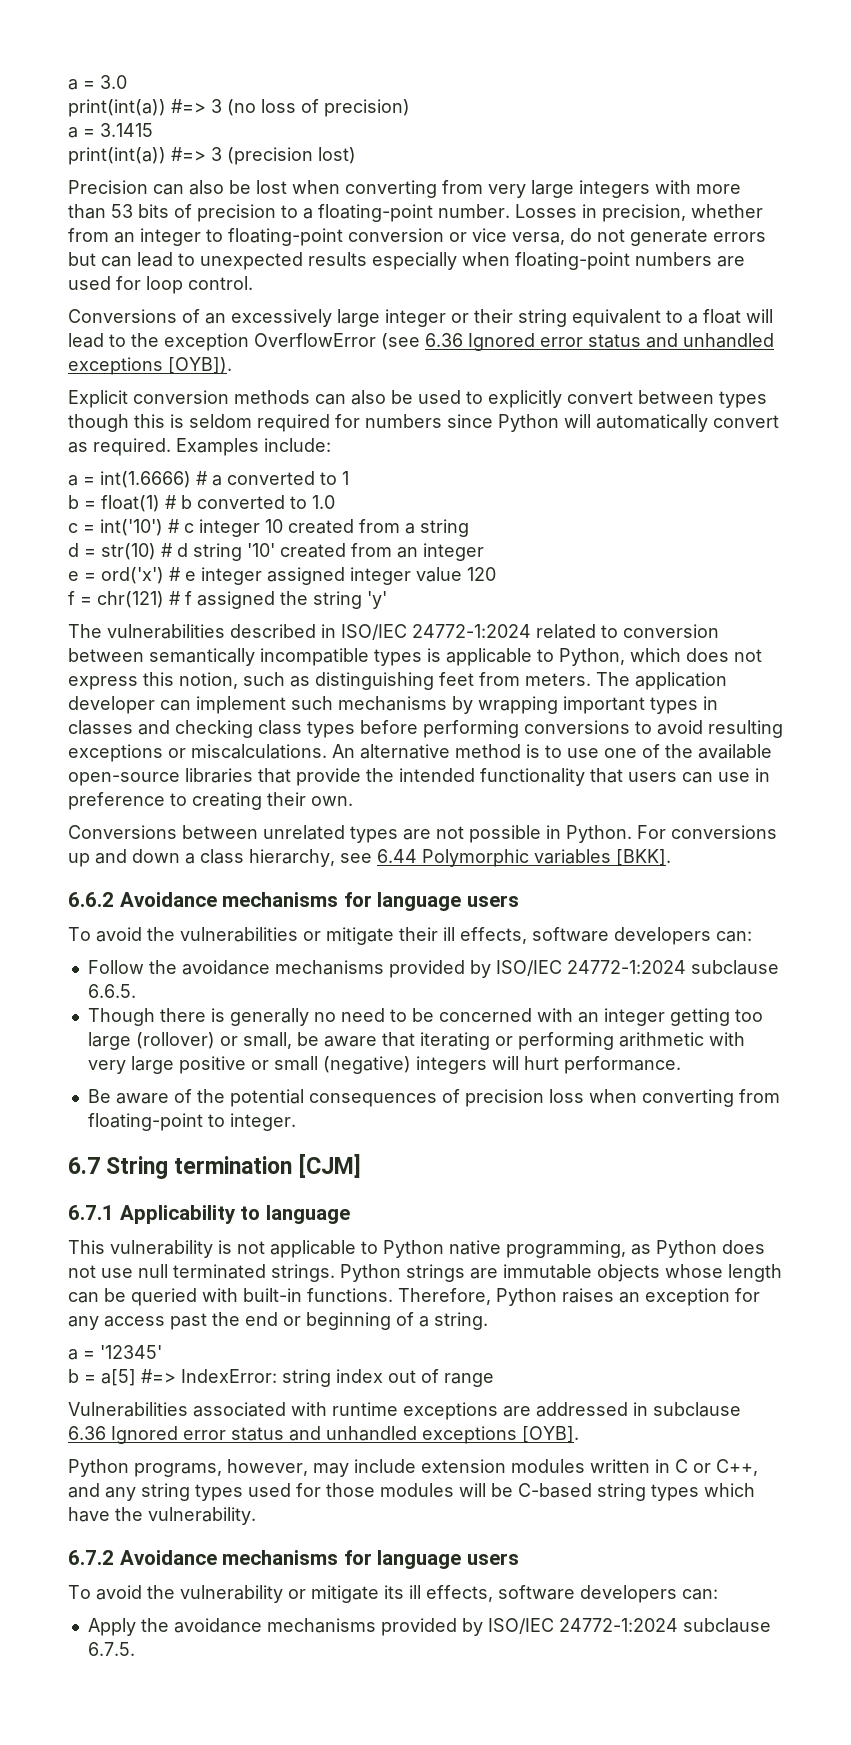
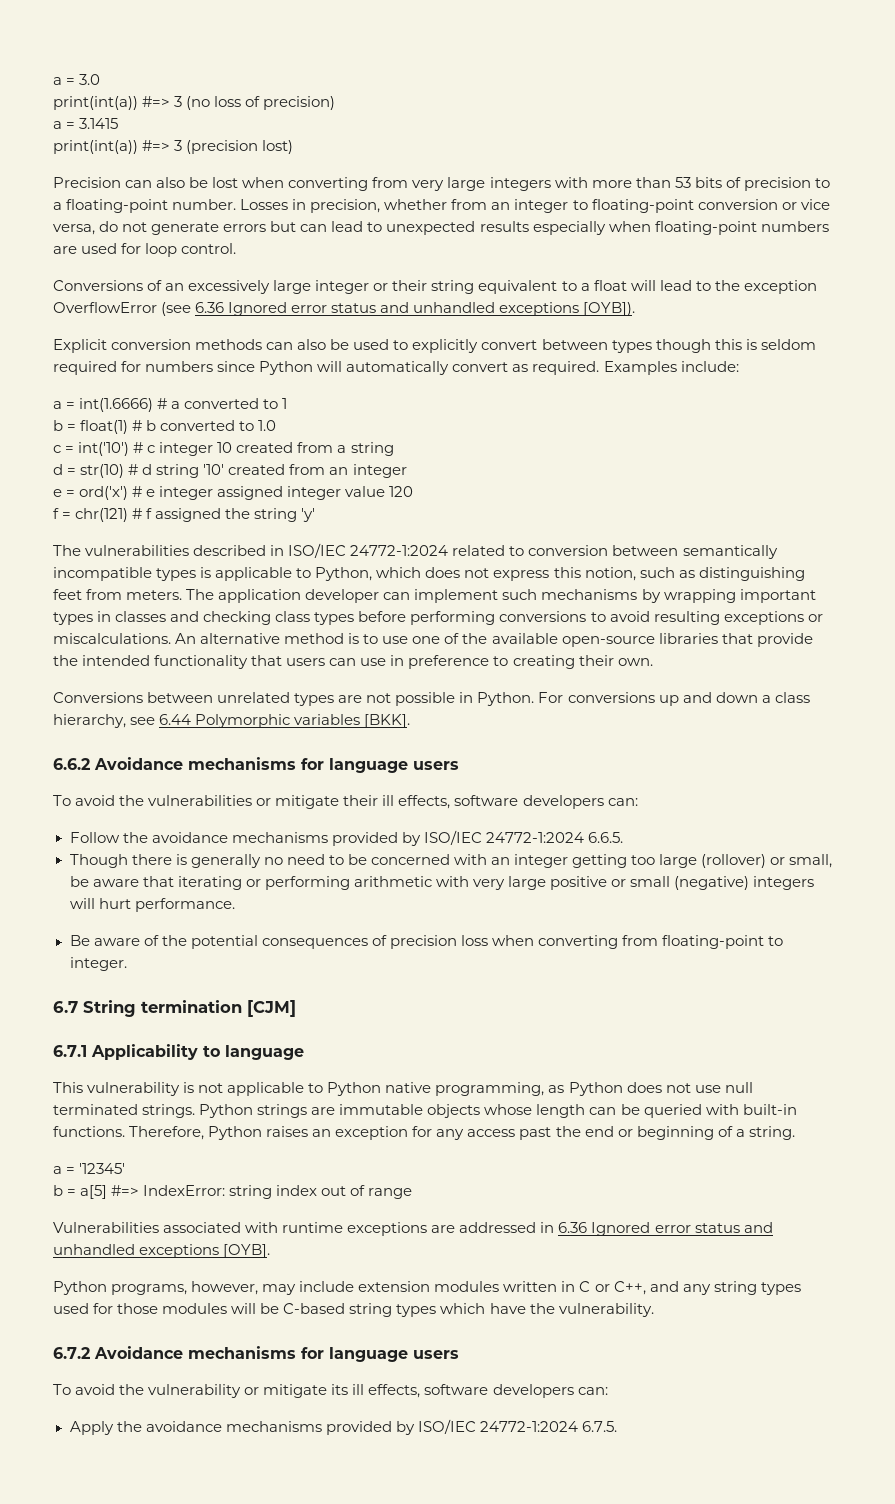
[690,960,779,975] subclause -> (584, 837) none
[653,1402,741,1417] subclause -> (555, 1227) none
[682,1618,771,1633] subclause -> (578, 1426) none

